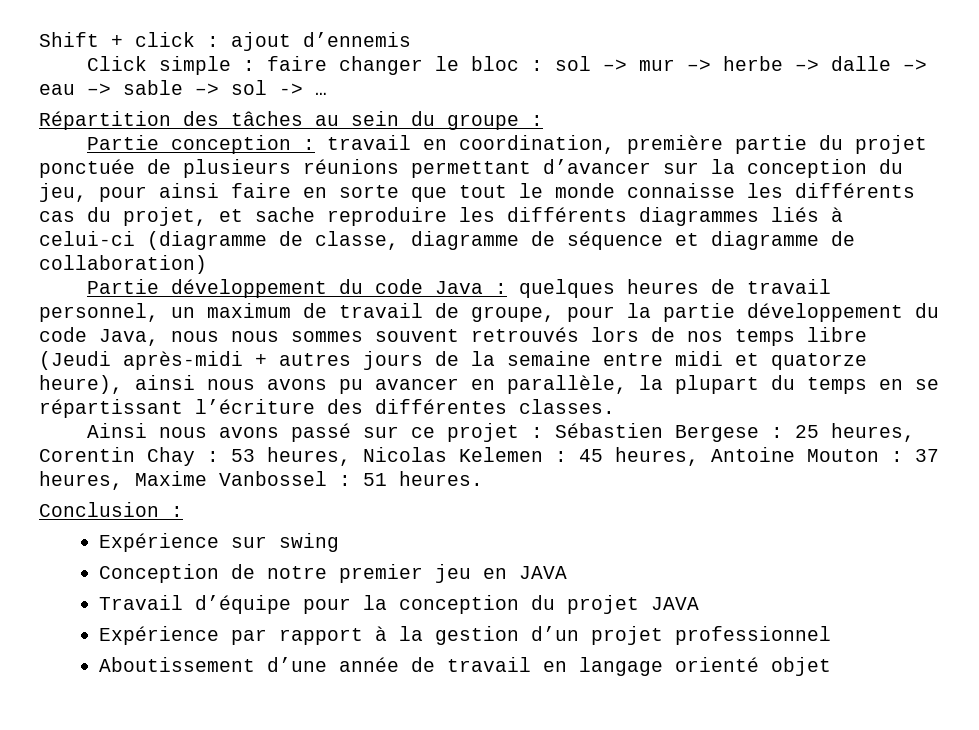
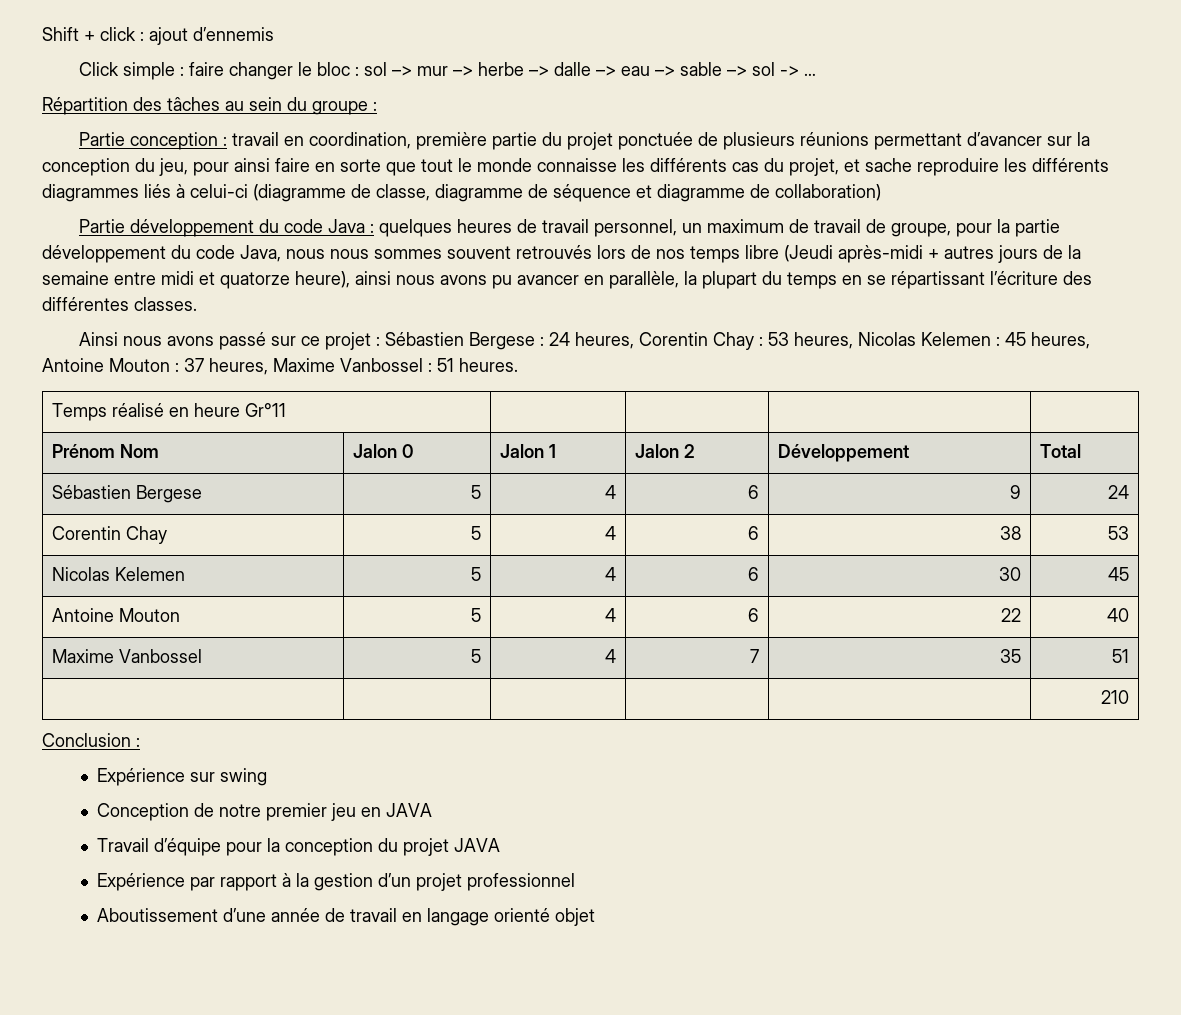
[794,425,819,438] 25 -> [549,332,571,346] 24
(483, 478) none -> [52,403,287,421] [52,444,160,458] [353,444,414,458] [500,444,557,458] [635,444,696,458] [778,444,910,462] [1040,444,1082,458] [52,485,203,503] [470,485,481,499] [604,485,616,499] [747,485,759,499] [1009,485,1021,499] [1107,485,1129,499] [52,526,168,544] [470,526,481,540] [604,526,616,540] [747,526,759,540] [999,526,1021,540] [1107,526,1129,540] [52,567,186,581] [470,567,481,581] [604,567,616,581] [747,567,759,581] [998,567,1021,581] [1107,567,1129,581] [52,608,181,622] [470,608,481,622] [604,608,616,622] [747,608,759,622] [1000,608,1021,622] [1106,608,1129,622] [52,649,203,663] [470,649,481,663] [604,649,616,663] [749,649,759,663] [999,649,1021,663] [1111,649,1129,663] [1100,690,1129,704] // Temps réalisé en heure Gr°11 | | | | // Prénom Nom | Jalon 0 | Jalon 1 | Jalon 2 | Développement | Total // Sébastien Bergese | 5 | 4 | 6 | 9 | 24 // Corentin Chay | 5 | 4 | 6 | 38 | 53 // Nicolas Kelemen | 5 | 4 | 6 | 30 | 45 // Antoine Mouton | 5 | 4 | 6 | 22 | 40 // Maxime Vanbossel | 5 | 4 | 7 | 35 | 51 // | | | | | 210

